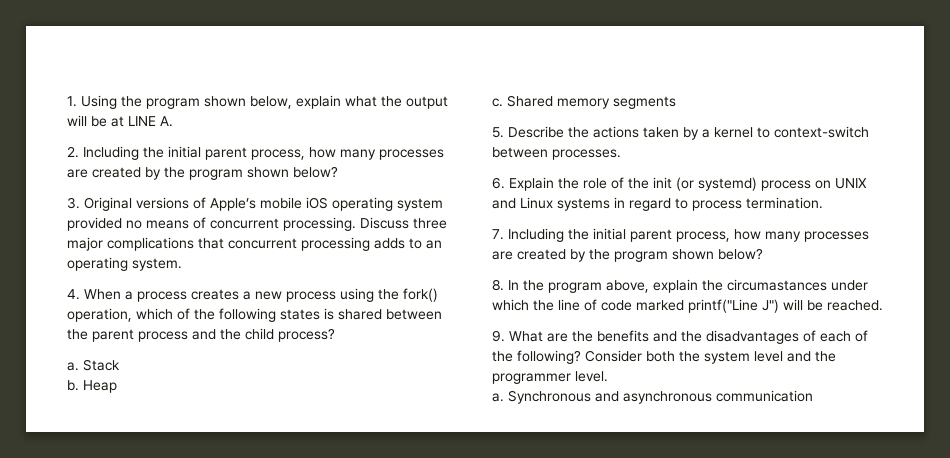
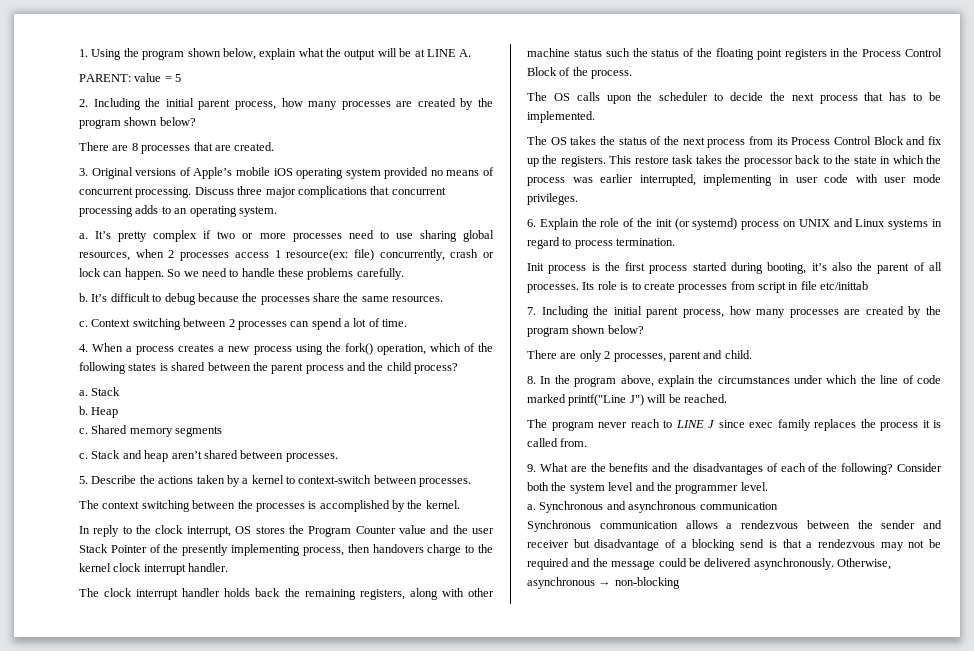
(173, 121) none -> [79,73,182,82] // PARENT: value = 5
(338, 172) none -> [79,142,275,154] // There are 8 processes that are created.
(182, 264) none -> [79,230,495,242] [79,249,494,261] [79,268,404,280] [79,293,444,305] [79,318,408,330] // a. It’s pretty complex if two or more processes need to use sharing global resources, when 2 processes access 1 resource(ex: file) concurrently, crash or lock can happen. So we need to handle these problems carefully. // b. It’s difficult to debug because the processes share the same resources. // c. Context switching between 2 processes can spend a lot of time.
(676, 102) none -> [79,450,338,462] // c. Stack and heap aren’t shared between processes.
(621, 154) none -> [79,500,460,512] [79,525,494,537] [79,544,493,556] [79,563,229,575] [79,588,494,600] [527,48,942,60] [527,67,633,79] [527,92,941,104] [527,111,595,123] [527,136,942,148] [527,155,941,167] [527,174,942,186] [527,193,578,205] // The context switching between the processes is accomplished by the kernel. // In reply to the clock interrupt, OS stores the Program Counter value and the user Stack Pointer of the presently implementing process, then handovers charge to the kernel clock interrupt handler. // The clock interrupt handler holds back the remaining registers, along with other machine status such the status of the floating point registers in the Process Control Block of the process. // The OS calls upon the scheduler to decide the next process that has to be implemented. // The OS takes the status of the next process from its Process Control Block and fix up the registers. This restore task takes the processor back to the state in which the process was earlier interrupted, implementing in user code with user mode privileges.
(823, 203) none -> [527,262,942,274] [527,281,869,293] // Init process is the first process started during booting, it’s also the parent of all processes. Its role is to create processes from script in file etc/inittab
(763, 254) none -> [527,350,752,362] // There are only 2 processes, parent and child.
[727,279,827,291] circumastances -> [717,376,790,384] circumstances
(883, 305) none -> [527,419,941,431] [527,438,588,447] // The program never reach to LINE J since exec family replaces the process it is called from.
(813, 396) none -> [527,520,942,532] [527,539,941,551] [527,558,891,570] [527,577,680,589] // Synchronous communication allows a rendezvous between the sender and receiver but disadvantage of a blocking send is that a rendezvous may not be required and the message could be delivered asynchronously. Otherwise, asynchronous → non-blocking

